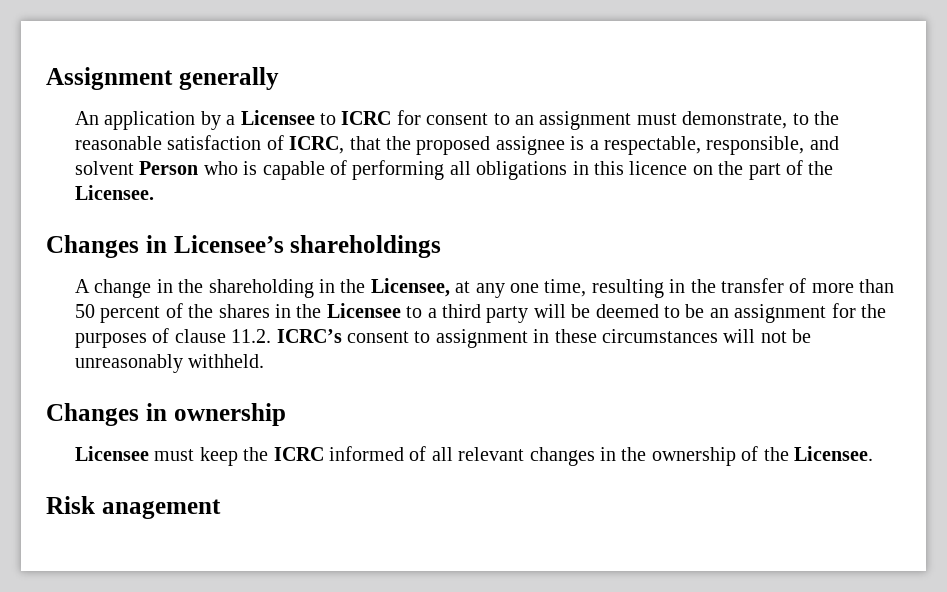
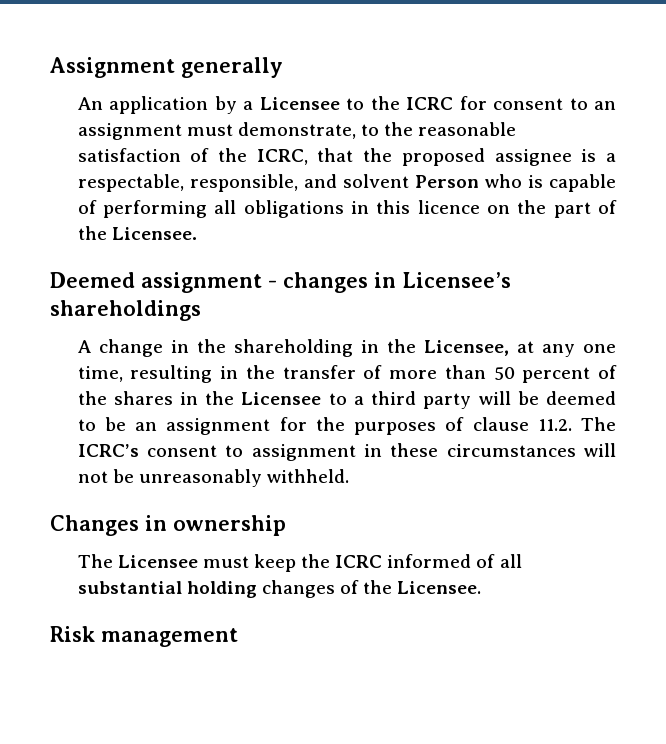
(336, 119) none -> [370,96,400,110] the
(284, 142) none -> [217,148,247,162] the
[46,235,139,258] Changes -> [50,272,368,293] Deemed assignment - changes
(272, 336) none -> [580,417,616,431] The
(286, 414) none -> [77,554,113,568] The
[458,447,736,466] relevant changes in the ownership -> [77,580,335,598] substantial holding changes
[101,499,221,519] anagement -> [101,628,238,647] management

